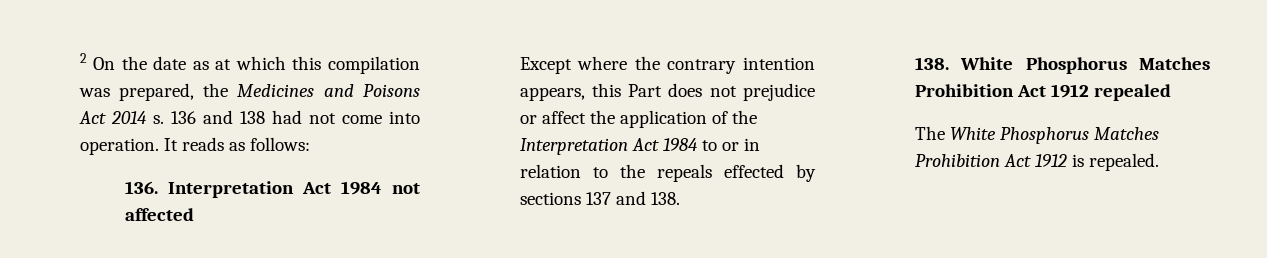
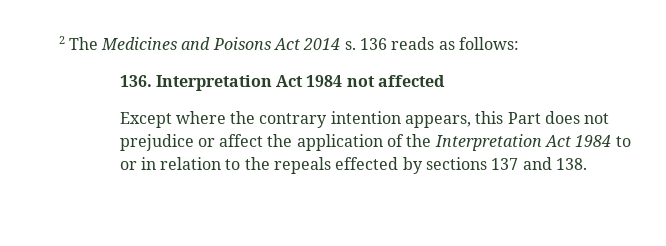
[93,56,420,74] [78,83,229,101] On the date as at which this compilation was prepared, the -> [68,37,98,50] The
[202,110,421,124] [79,138,178,155] and 138 had not come into operation. It -> (388, 44) none
[914,57,1210,74] [914,84,1172,101] [914,126,1160,144] [914,153,1160,171] // 138. White Phosphorus Matches Prohibition Act 1912 repealed // The White Phosphorus Matches Prohibition Act 1912 is repealed. -> (588, 164) none

